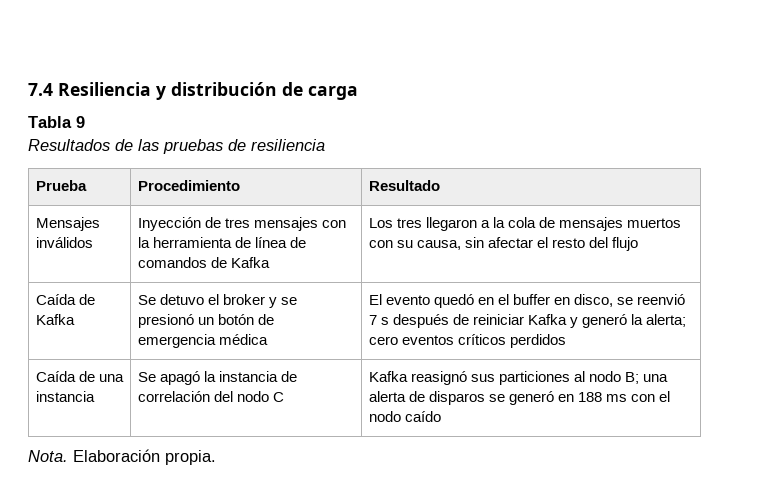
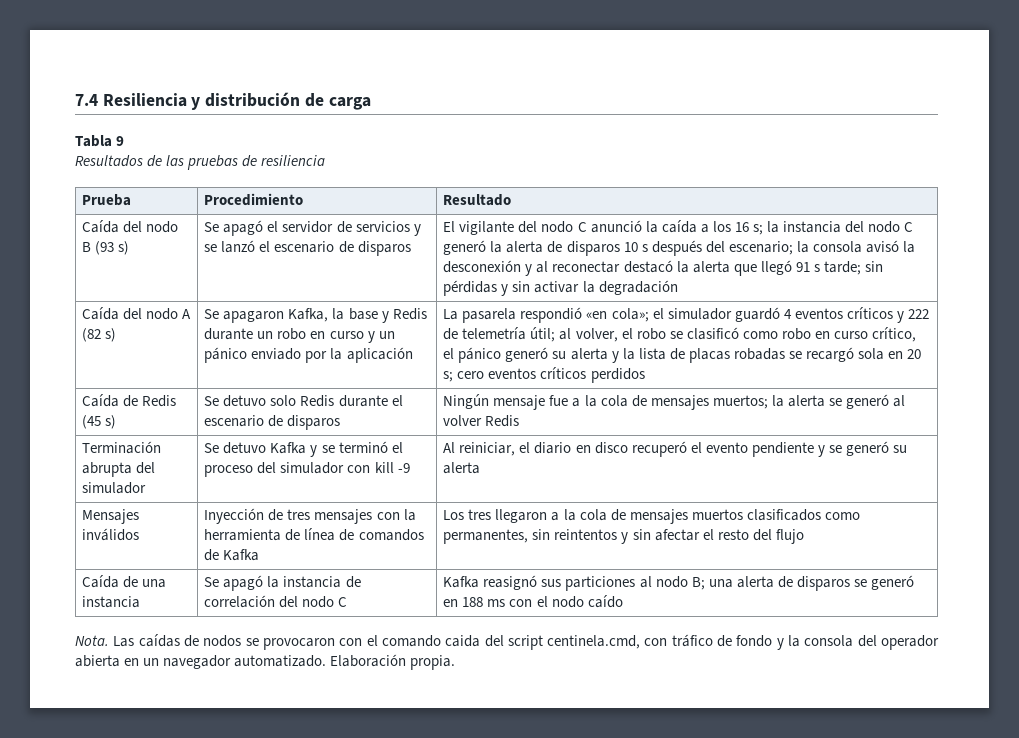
(440, 185) none -> [82,220,179,233] [82,241,130,255] [204,220,421,236] [204,240,411,256] [443,220,914,235] [443,240,915,256] [443,260,883,276] [443,280,678,296] [82,307,192,320] [82,328,117,342] [204,308,427,323] [204,328,395,343] [204,347,413,363] [443,307,929,323] [443,327,916,342] [443,347,922,363] [443,367,645,383] [82,394,177,407] [82,415,117,429] [204,395,403,407] [204,415,341,430] [443,394,905,410] [443,415,520,427] [82,441,162,454] [82,462,156,477] [82,482,147,494] [204,441,403,457] [204,462,410,477] [443,441,907,457] [443,462,481,474] // Caída del nodo B (93 s) | Se apagó el servidor de servicios y se lanzó el escenario de disparos | El vigilante del nodo C anunció la caída a los 16 s; la instancia del nodo C generó la alerta de disparos 10 s después del escenario; la consola avisó la desconexión y al reconectar destacó la alerta que llegó 91 s tarde; sin pérdidas y sin activar la degradación // Caída del nodo A (82 s) | Se apagaron Kafka, la base y Redis durante un robo en curso y un pánico enviado por la aplicación | La pasarela respondió «en cola»; el simulador guardó 4 eventos críticos y 222 de telemetría útil; al volver, el robo se clasificó como robo en curso crítico, el pánico generó su alerta y la lista de placas robadas se recargó sola en 20 s; cero eventos críticos perdidos // Caída de Redis (45 s) | Se detuvo solo Redis durante el escenario de disparos | Ningún mensaje fue a la cola de mensajes muertos; la alerta se generó al volver Redis // Terminación abrupta del simulador | Se detuvo Kafka y se terminó el proceso del simulador con kill -9 | Al reiniciar, el diario en disco recuperó el evento pendiente y se generó su alerta
[368,240,461,250] con su causa, -> [746,509,860,521] [443,529,629,544] clasificados como permanentes, sin reintentos y
[35,294,95,305] [35,314,75,325] [137,294,297,308] [137,314,274,328] [137,334,268,348] [368,294,686,308] [368,314,687,328] [368,334,566,348] // Caída de Kafka | Se detuvo el broker y se presionó un botón de emergencia médica | El evento quedó en el buffer en disco, se reenvió 7 s después de reiniciar Kafka y generó la alerta; cero eventos críticos perdidos -> (804, 536) none
(68, 456) none -> [113,634,940,650] [75,655,327,669] Las caídas de nodos se provocaron con el comando caida del script centinela.cmd, con tráfico de fondo y la consola del operador abierta en un navegador automatizado.

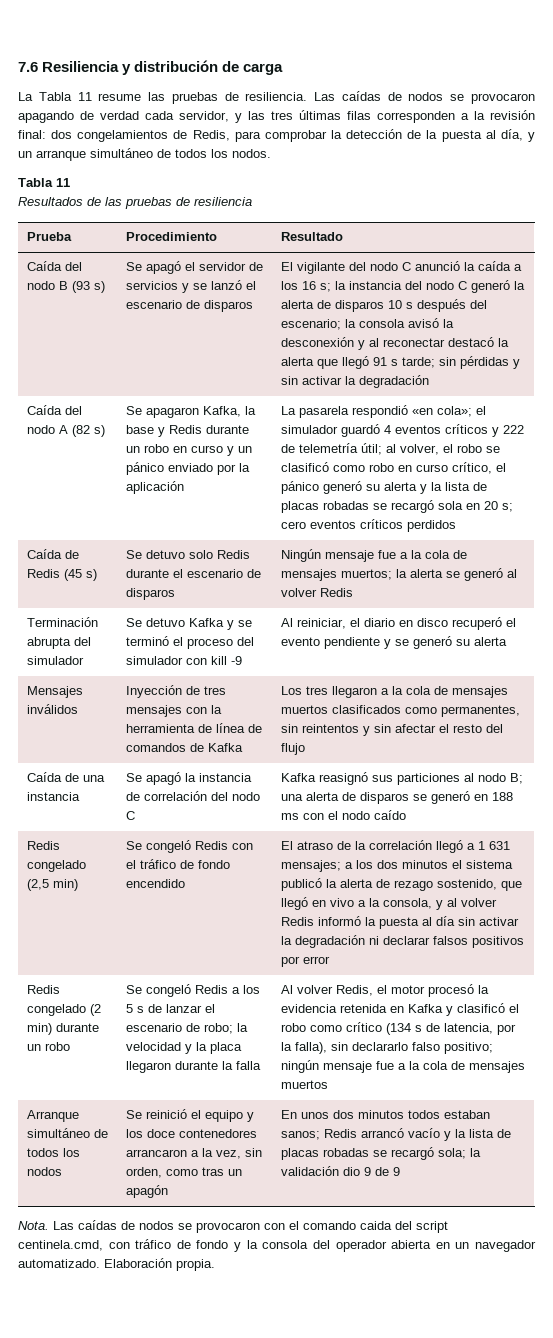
[75,94,98,106] 7.4 -> [18,62,38,72] 7.6
[75,135,125,147] Tabla 9 -> [18,91,535,104] [18,110,535,123] [18,129,536,142] [18,148,271,161] [18,178,70,187] La Tabla 11 resume las pruebas de resiliencia. Las caídas de nodos se provocaron apagando de verdad cada servidor, y las tres últimas filas corresponden a la revisión final: dos congelamientos de Redis, para comprobar la detección de la puesta al día, y un arranque simultáneo de todos los nodos. // Tabla 11
(623, 601) none -> [27,841,61,850] [27,860,87,872] [27,879,79,891] [126,840,254,853] [126,859,231,869] [126,879,186,888] [281,840,511,853] [281,860,514,872] [281,878,523,891] [281,897,498,910] [281,916,520,929] [281,935,525,948] [281,956,331,967] [27,985,61,994] [27,1004,102,1016] [27,1023,100,1035] [27,1042,71,1051] [126,984,261,997] [126,1004,216,1013] [126,1023,249,1034] [126,1042,243,1054] [126,1061,262,1073] [281,984,490,997] [281,1003,520,1016] [281,1022,517,1035] [281,1042,494,1054] [281,1060,526,1073] [281,1080,329,1089] [27,1110,80,1122] [27,1128,109,1138] [27,1148,81,1157] [27,1167,63,1176] [126,1109,255,1122] [126,1129,258,1138] [126,1148,263,1159] [126,1167,243,1178] [126,1185,169,1198] [281,1110,491,1119] [281,1128,512,1141] [281,1147,482,1160] [281,1166,401,1176] // Redis congelado (2,5 min) | Se congeló Redis con el tráfico de fondo encendido | El atraso de la correlación llegó a 1 631 mensajes; a los dos minutos el sistema publicó la alerta de rezago sostenido, que llegó en vivo a la consola, y al volver Redis informó la puesta al día sin activar la degradación ni declarar falsos positivos por error // Redis congelado (2 min) durante un robo | Se congeló Redis a los 5 s de lanzar el escenario de robo; la velocidad y la placa llegaron durante la falla | Al volver Redis, el motor procesó la evidencia retenida en Kafka y clasificó el robo como crítico (134 s de latencia, por la falla), sin declararlo falso positivo; ningún mensaje fue a la cola de mensajes muertos // Arranque simultáneo de todos los nodos | Se reinició el equipo y los doce contenedores arrancaron a la vez, sin orden, como tras un apagón | En unos dos minutos todos estaban sanos; Redis arrancó vacío y la lista de placas robadas se recargó sola; la validación dio 9 de 9

